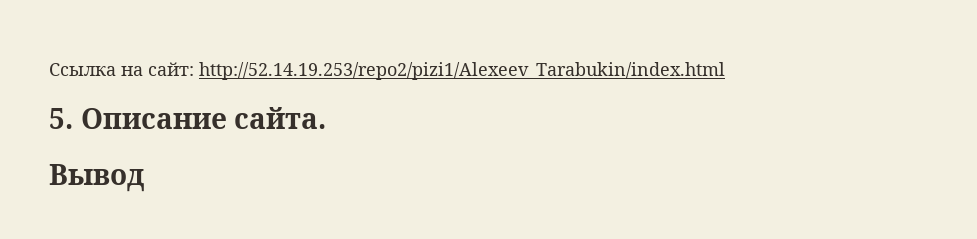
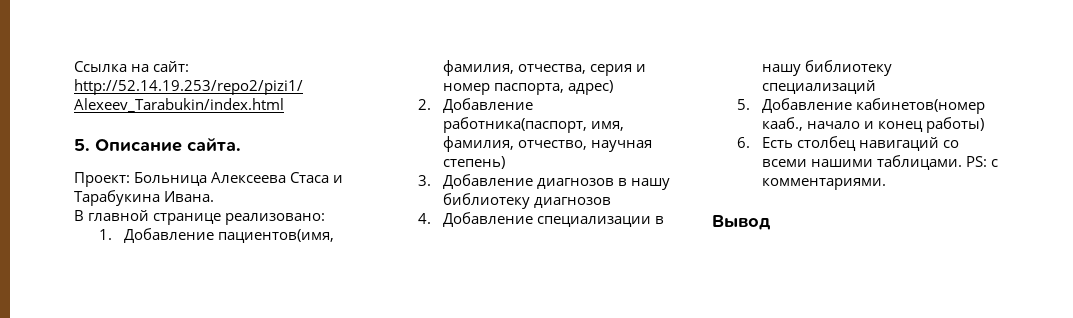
(327, 118) none -> [74,172,344,187] [74,190,215,206] [74,210,326,225] [99,228,335,243] [443,60,647,76] [443,80,614,95] [418,98,534,113] [443,117,625,133] [443,136,653,152] [443,156,506,169] [418,174,671,190] [443,193,612,209] [418,212,665,227] [762,60,893,76] [762,80,877,94] [737,98,986,114] [762,117,985,133] [737,136,960,151] [762,155,999,170] [762,178,887,190] // Проект: Больница Алексеева Стаса и Тарабукина Ивана. // В главной странице реализовано: // 1. Добавление пациентов(имя, фамилия, отчества, серия и номер паспорта, адрес) // 2. Добавление работника(паспорт, имя, фамилия, отчество, научная степень) // 3. Добавление диагнозов в нашу библиотеку диагнозов // 4. Добавление специализации в нашу библиотеку специализаций // 5. Добавление кабинетов(номер кааб., начало и конец работы) // 6. Есть столбец навигаций со всеми нашими таблицами. PS: с комментариями.

